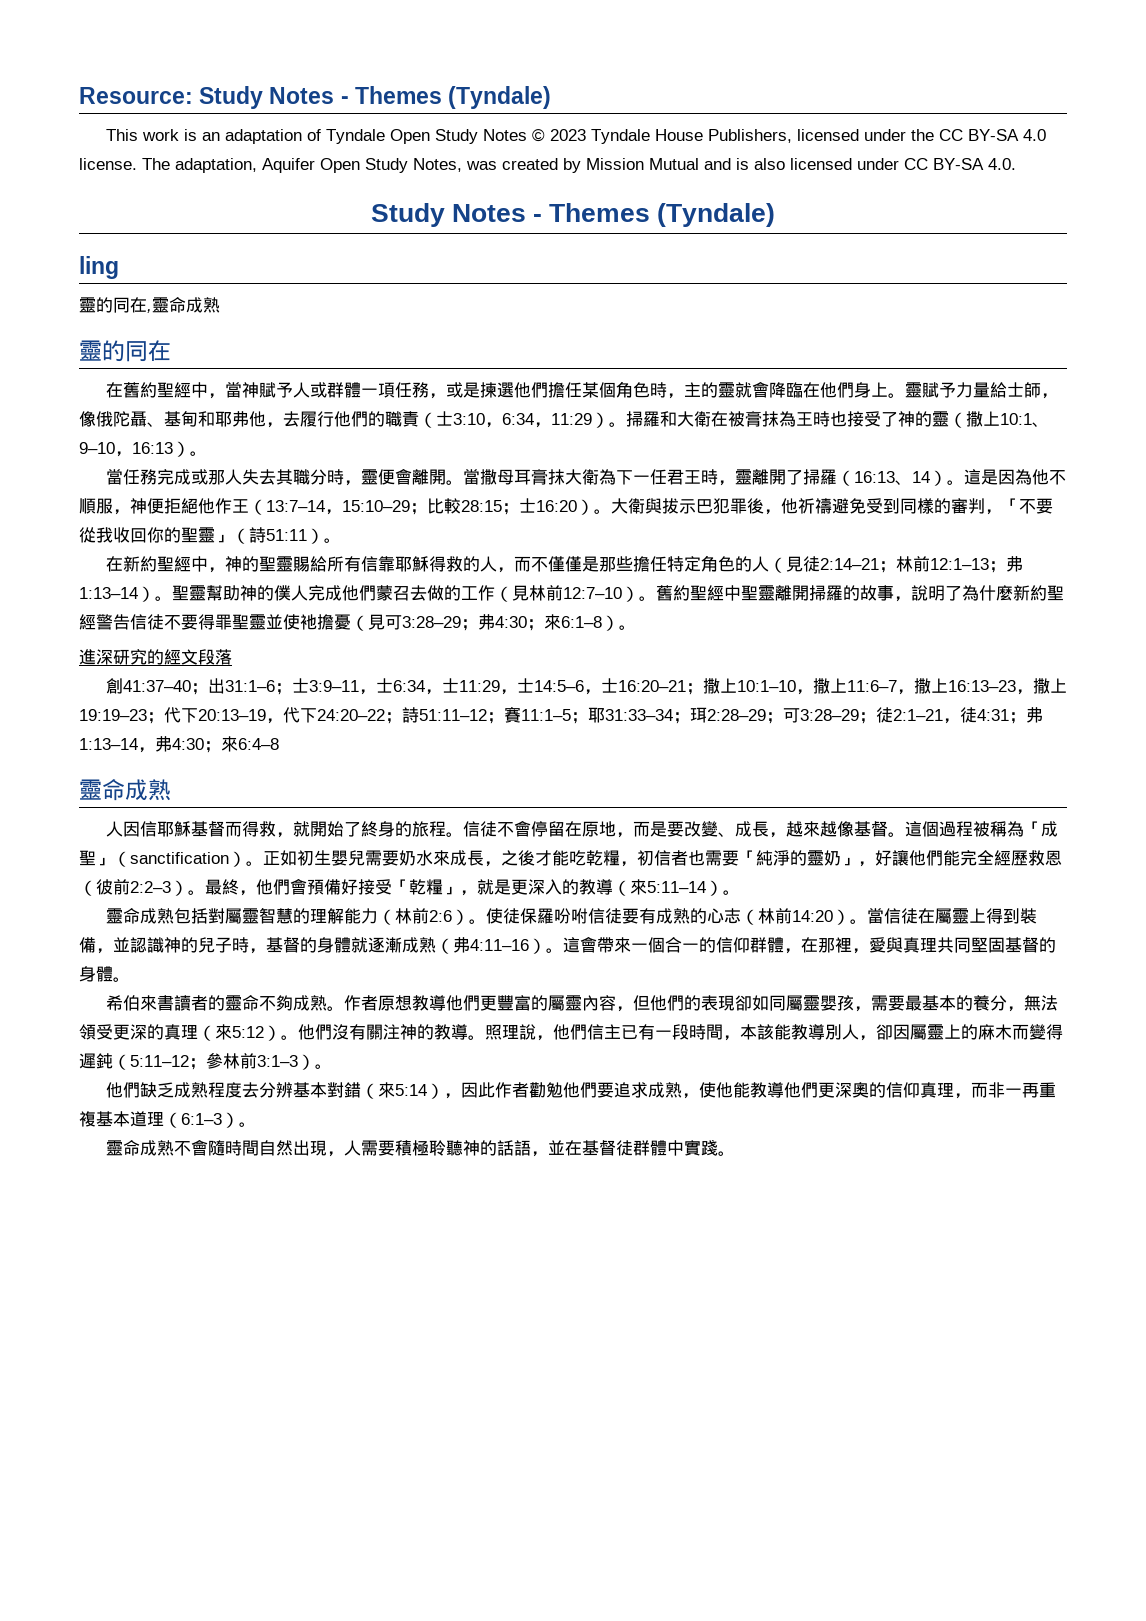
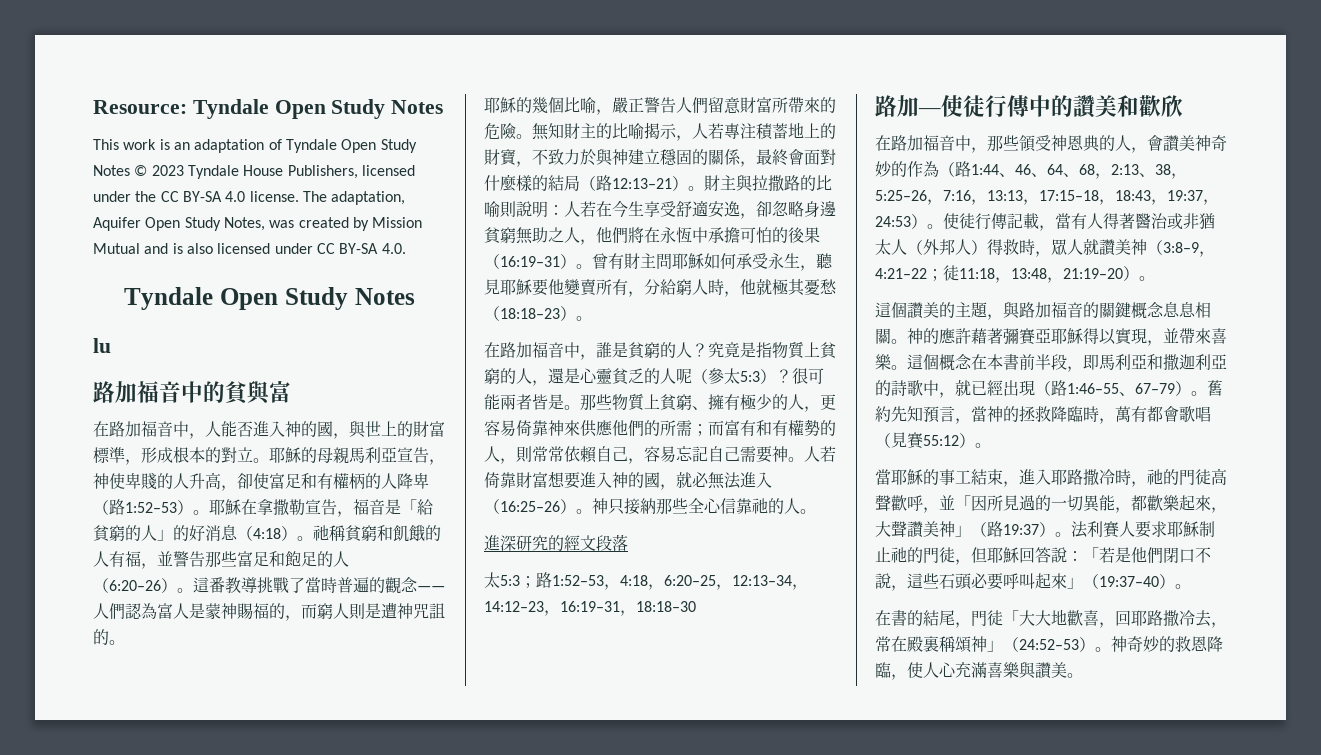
[199,86,552,109] Study Notes - Themes (Tyndale) -> [192,99,444,119] Tyndale Open Study Notes
[370,203,776,227] [79,256,119,279] [79,297,220,313] [79,340,171,362] [105,381,1058,399] [79,410,1049,428] [79,441,207,457] [105,468,1066,486] [79,498,1053,515] [79,527,341,544] [105,555,1023,573] [79,585,1064,602] [79,614,619,631] Study Notes - Themes (Tyndale) // ling // 靈的同在,靈命成熟 // 靈的同在 // 在舊約聖經中，當神賦予人或群體一項任務，或是揀選他們擔任某個角色時，主的靈就會降臨在他們身上。靈賦予力量給士師，像俄陀聶、基甸和耶弗他，去履行他們的職責（士3:10，6:34，11:29）。掃羅和大衛在被膏抹為王時也接受了神的靈（撒上10:1、9–10，16:13）。 // 當任務完成或那人失去其職分時，靈便會離開。當撒母耳膏抹大衛為下一任君王時，靈離開了掃羅（16:13、14）。這是因為他不順服，神便拒絕他作王（13:7–14，15:10–29；比較28:15；士16:20）。大衛與拔示巴犯罪後，他祈禱避免受到同樣的審判，「不要從我收回你的聖靈」（詩51:11）。 // 在新約聖經中，神的聖靈賜給所有信靠耶穌得救的人，而不僅僅是那些擔任特定角色的人（見徒2:14–21；林前12:1–13；弗1:13–14）。聖靈幫助神的僕人完成他們蒙召去做的工作（見林前12:7–10）。舊約聖經中聖靈離開掃羅的故事，說明了為什麼新約聖經警告信徒不要得罪聖靈並使衪擔憂（見可3:28–29；弗4:30；來6:1–8） -> [124,287,415,310] [93,338,111,353] [93,381,291,405] [93,421,445,439] [93,446,445,465] [93,472,429,491] [93,499,433,517] [93,525,441,542] [93,551,349,569] [93,577,445,594] [93,602,445,621] [93,629,125,645] [484,97,836,115] [484,122,836,141] [484,149,836,167] [484,174,832,192] [484,200,836,219] [484,227,820,245] [484,253,833,271] [484,279,837,297] [484,306,592,321] [484,342,837,360] [484,368,824,386] [484,394,836,412] [484,419,836,437] [484,446,836,464] [484,471,772,490] [484,498,800,515] Tyndale Open Study Notes // lu // 路加福音中的貧與富 // 在路加福音中，人能否進入神的國，與世上的財富標準，形成根本的對立。耶穌的母親馬利亞宣告，神使卑賤的人升高，卻使富足和有權柄的人降卑（路1:52–53）。耶穌在拿撒勒宣告，福音是「給貧窮的人」的好消息（4:18）。祂稱貧窮和飢餓的人有福，並警告那些富足和飽足的人（6:20–26）。這番教導挑戰了當時普遍的觀念——人們認為富人是蒙神賜福的，而窮人則是遭神咒詛的。 // 耶穌的幾個比喻，嚴正警告人們留意財富所帶來的危險。無知財主的比喻揭示，人若專注積蓄地上的財寶，不致力於與神建立穩固的關係，最終會面對什麼樣的結局（路12:13–21）。財主與拉撒路的比喻則說明：人若在今生享受舒適安逸，卻忽略身邊貧窮無助之人，他們將在永恆中承擔可怕的後果（16:19–31）。曾有財主問耶穌如何承受永生，聽見耶穌要他變賣所有，分給窮人時，他就極其憂愁（18:18–23）。 // 在路加福音中，誰是貧窮的人？究竟是指物質上貧窮的人，還是心靈貧乏的人呢（參太5:3）？很可能兩者皆是。那些物質上貧窮、擁有極少的人，更容易倚靠神來供應他們的所需；而富有和有權勢的人，則常常依賴自己，容易忘記自己需要神。人若倚靠財富想要進入神的國，就必無法進入（16:25–26）。神只接納那些全心信靠祂的人
[105,678,1067,695] [79,706,1043,724] [79,736,279,753] [79,779,171,801] [105,820,1058,838] [79,850,1062,867] [79,878,740,896] [105,907,1037,925] [79,936,1056,954] [79,966,130,982] [105,995,1058,1012] [79,1024,1063,1041] [79,1052,332,1070] [105,1082,1056,1099] [79,1111,256,1128] [105,1139,718,1157] 創41:37–40；出31:1–6；士3:9–11，士6:34，士11:29，士14:5–6，士16:20–21；撒上10:1–10，撒上11:6–7，撒上16:13–23，撒上19:19–23；代下20:13–19，代下24:20–22；詩51:11–12；賽11:1–5；耶31:33–34；珥2:28–29；可3:28–29；徒2:1–21，徒4:31；弗1:13–14，弗4:30；來6:4–8 // 靈命成熟 // 人因信耶穌基督而得救，就開始了終身的旅程。信徒不會停留在原地，而是要改變、成長，越來越像基督。這個過程被稱為「成聖」（sanctification）。正如初生嬰兒需要奶水來成長，之後才能吃乾糧，初信者也需要「純淨的靈奶」，好讓他們能完全經歷救恩（彼前2:2–3）。最終，他們會預備好接受「乾糧」，就是更深入的教導（來5:11–14）。 // 靈命成熟包括對屬靈智慧的理解能力（林前2:6）。使徒保羅吩咐信徒要有成熟的心志（林前14:20）。當信徒在屬靈上得到裝備，並認識神的兒子時，基督的身體就逐漸成熟（弗4:11–16）。這會帶來一個合一的信仰群體，在那裡，愛與真理共同堅固基督的身體。 // 希伯來書讀者的靈命不夠成熟。作者原想教導他們更豐富的屬靈內容，但他們的表現卻如同屬靈嬰孩，需要最基本的養分，無法領受更深的真理（來5:12）。他們沒有關注神的教導。照理說，他們信主已有一段時間，本該能教導別人，卻因屬靈上的麻木而變得遲鈍（5:11–12；參林前3:1–3）。 // 他們缺乏成熟程度去分辨基本對錯（來5:14），因此作者勸勉他們要追求成熟，使他能教導他們更深奧的信仰真理，而非一再重複基本道理（6:1–3）。 // 靈命成熟不會隨時間自然出現，人需要積極聆聽神的話語，並在基督徒群體中實踐 -> [484,572,808,590] [484,601,696,616] [875,95,1183,119] [875,135,1227,153] [875,161,1187,179] [875,190,1219,205] [875,213,1215,231] [875,239,1215,257] [875,265,1155,283] [875,302,1211,320] [875,328,1227,346] [875,354,1227,372] [875,380,1223,398] [875,406,1211,424] [875,432,991,449] [875,468,1227,487] [875,495,1227,513] [875,521,1215,538] [875,547,1211,565] [875,573,1191,591] [875,609,1227,628] [875,636,1223,653] [875,662,1067,680] 太5:3；路1:52–53，4:18，6:20–25，12:13–34，14:12–23，16:19–31，18:18–30 // 路加—使徒行傳中的讚美和歡欣 // 在路加福音中，那些領受神恩典的人，會讚美神奇妙的作為（路1:44、46、64、68，2:13、38，5:25–26，7:16，13:13，17:15–18，18:43，19:37，24:53）。使徒行傳記載，當有人得著醫治或非猶太人（外邦人）得救時，眾人就讚美神（3:8–9，4:21–22；徒11:18，13:48，21:19–20）。 // 這個讚美的主題，與路加福音的關鍵概念息息相關。神的應許藉著彌賽亞耶穌得以實現，並帶來喜樂。這個概念在本書前半段，即馬利亞和撒迦利亞的詩歌中，就已經出現（路1:46–55、67–79）。舊約先知預言，當神的拯救降臨時，萬有都會歌唱（見賽55:12）。 // 當耶穌的事工結束，進入耶路撒冷時，祂的門徒高聲歡呼，並「因所見過的一切異能，都歡樂起來，大聲讚美神」（路19:37）。法利賽人要求耶穌制止祂的門徒，但耶穌回答說：「若是他們閉口不說，這些石頭必要呼叫起來」（19:37–40）。 // 在書的結尾，門徒「大大地歡喜，回耶路撒冷去，常在殿裏稱頌神」（24:52–53）。神奇妙的救恩降臨，使人心充滿喜樂與讚美

